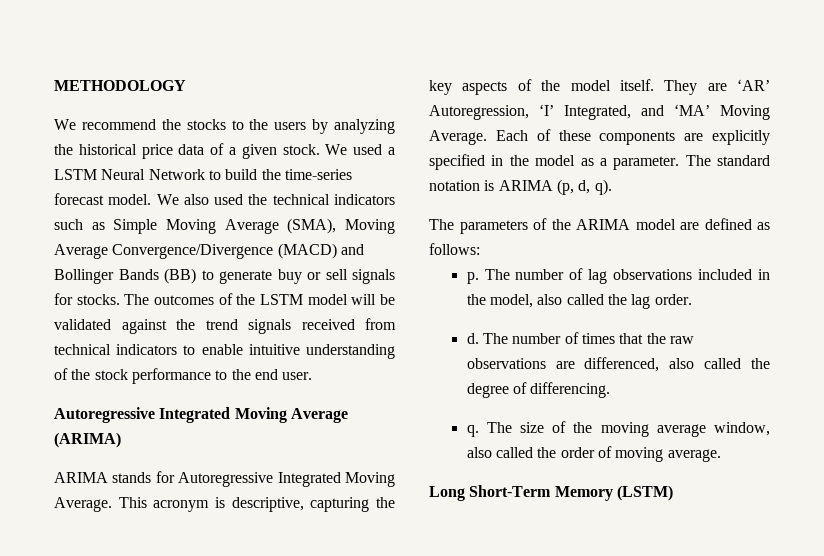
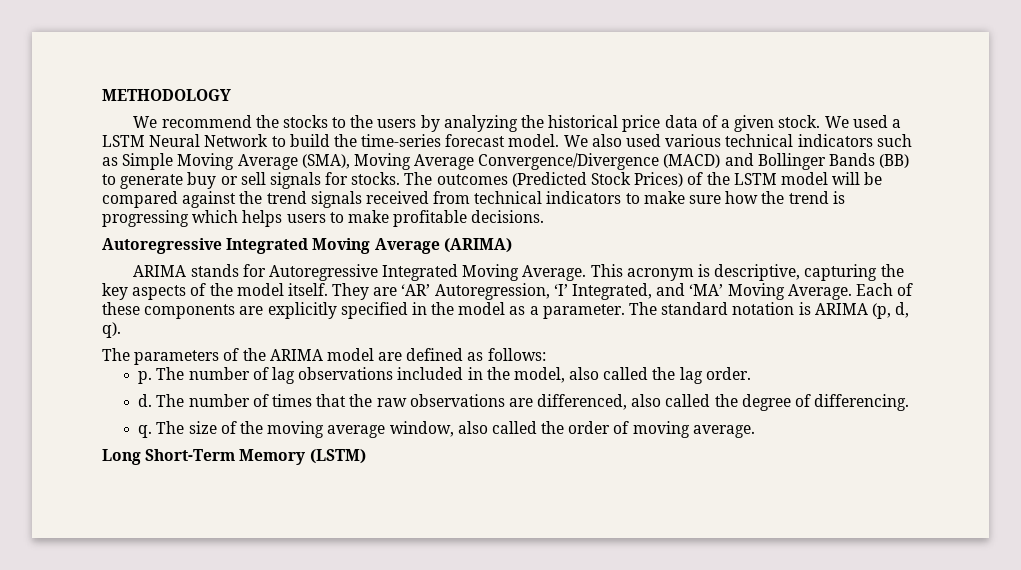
[248,194,268,205] the -> [665,134,722,147] various
(214, 300) none -> [511,172,684,187] (Predicted Stock Prices)
[54,319,111,330] validated -> [102,191,178,208] compared
[201,344,396,359] [54,368,313,384] enable intuitive understanding of the stock performance to the end user. -> [643,191,845,204] [102,210,545,227] make sure how the trend is progressing which helps users to make profitable decisions.

